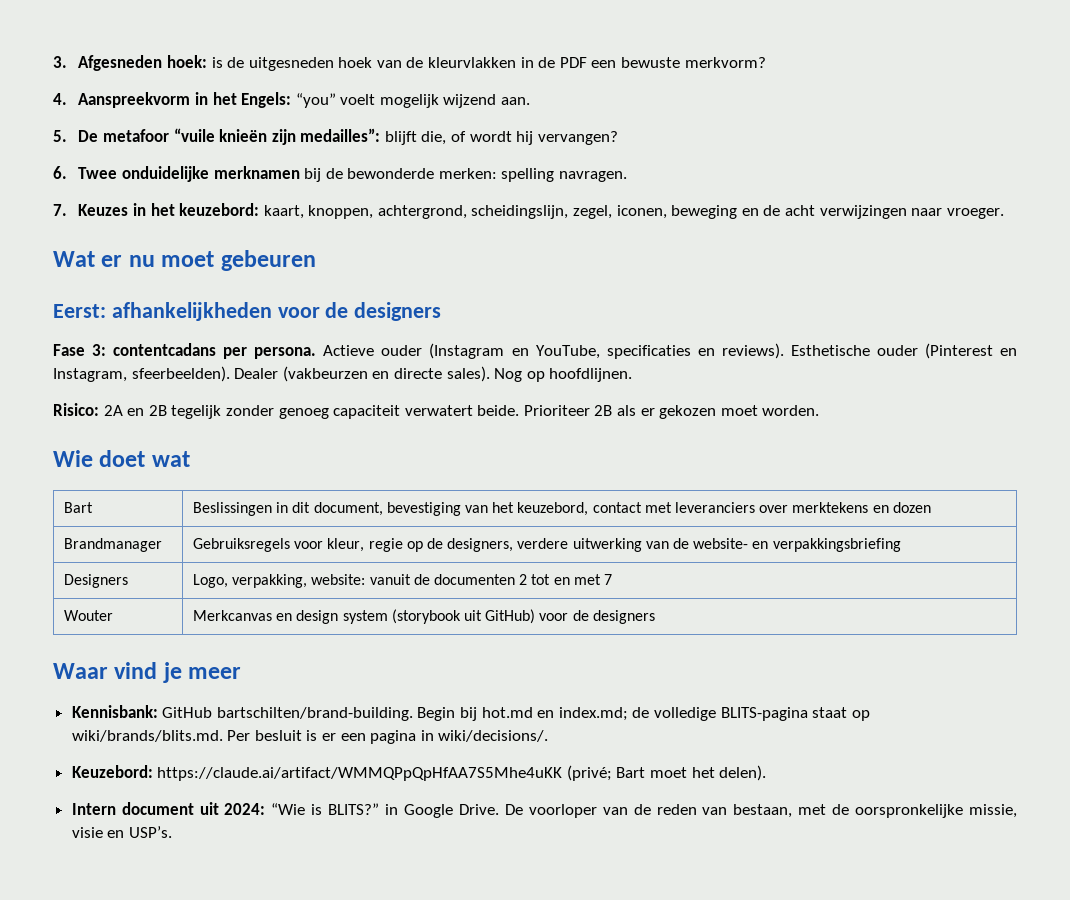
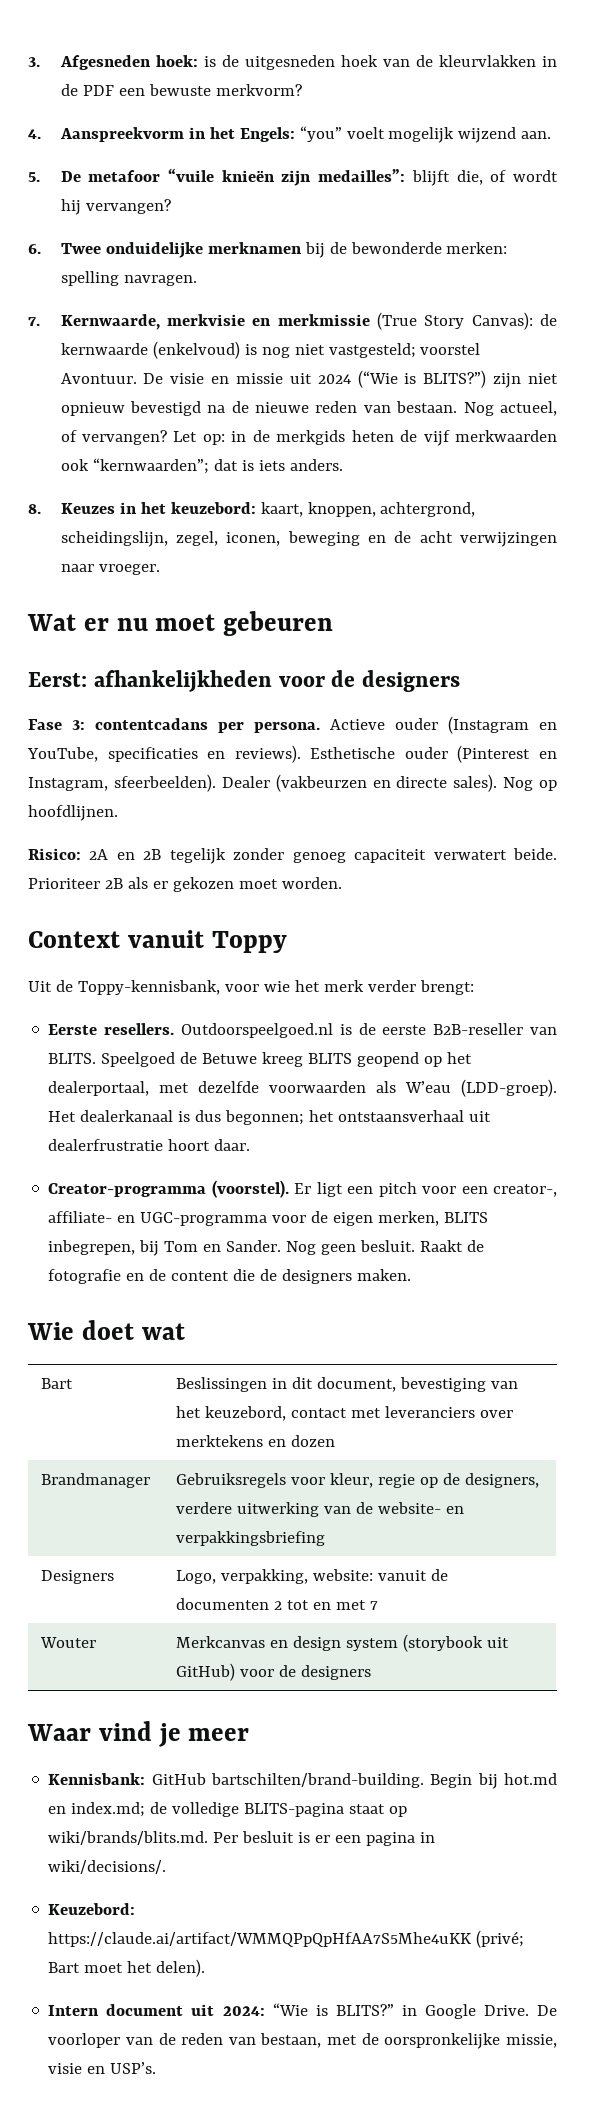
(67, 210) none -> [60,312,557,330] [60,341,481,359] [60,370,558,388] [60,401,557,416] [60,430,557,446] [60,458,343,474] [28,504,41,514] Kernwaarde, merkvisie en merkmissie (True Story Canvas): de kernwaarde (enkelvoud) is nog niet vastgesteld; voorstel Avontuur. De visie en missie uit 2024 (“Wie is BLITS?”) zijn niet opnieuw bevestigd na de nieuwe reden van bestaan. Nog actueel, of vervangen? Let op: in de merkgids heten de vijf merkwaarden ook “kernwaarden”; dat is iets anders. // 8.
(820, 410) none -> [28,930,287,953] [28,980,474,995] [48,1023,557,1038] [48,1052,473,1067] [48,1079,557,1097] [48,1110,492,1125] [48,1139,251,1151] [48,1180,557,1198] [48,1211,489,1226] [48,1240,485,1256] [48,1269,412,1284] // Context vanuit Toppy // Uit de Toppy-kennisbank, voor wie het merk verder brengt: // Eerste resellers. Outdoorspeelgoed.nl is de eerste B2B-reseller van BLITS. Speelgoed de Betuwe kreeg BLITS geopend op het dealerportaal, met dezelfde voorwaarden als W’eau (LDD-groep). Het dealerkanaal is dus begonnen; het ontstaansverhaal uit dealerfrustratie hoort daar. // Creator-programma (voorstel). Er ligt een pitch voor een creator-, affiliate- en UGC-programma voor de eigen merken, BLITS inbegrepen, bij Tom en Sander. Nog geen besluit. Raakt de fotografie en de content die de designers maken.

